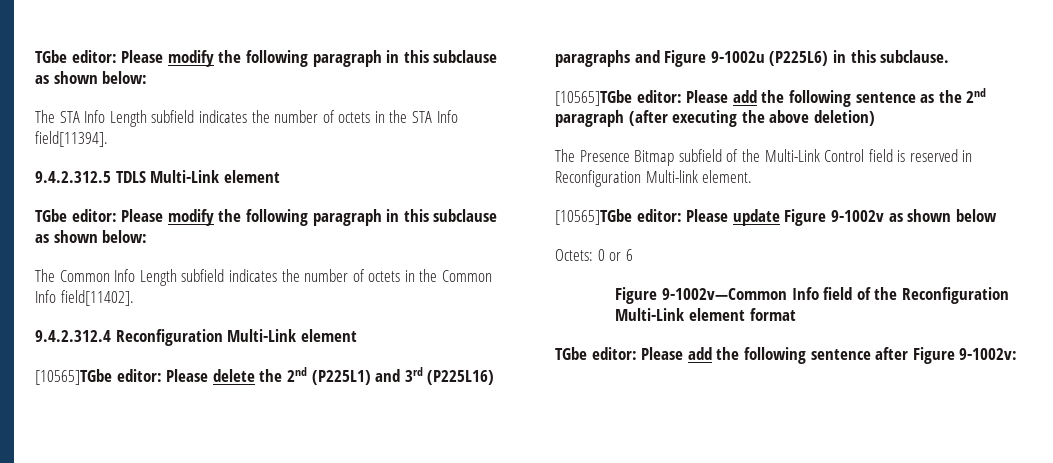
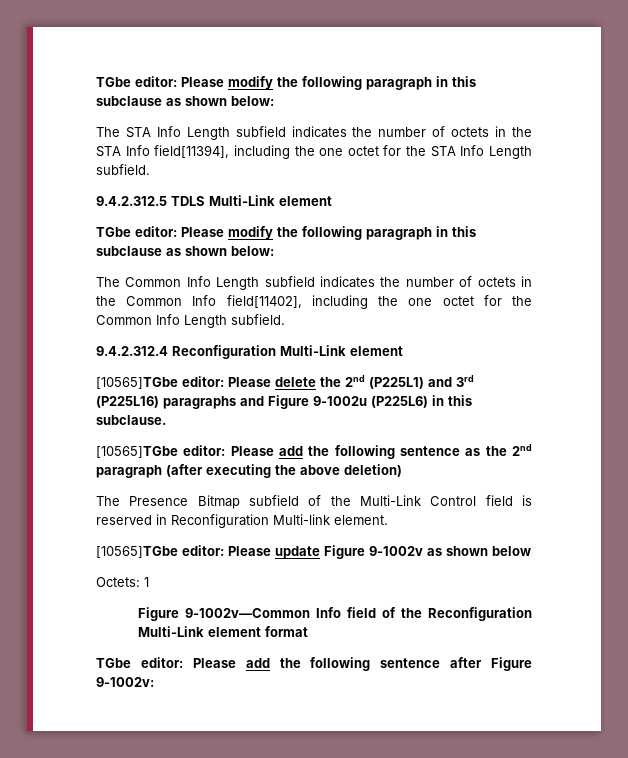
[35,131,108,147] field[11394]. -> [154,145,532,159] [96,164,150,175] field[11394], including the one octet for the STA Info Length subfield.
[60,290,134,306] field[11402]. -> [226,295,532,309] [96,314,285,328] field[11402], including the one octet for the Common Info Length subfield.
[597,249,633,261] 0 or 6 -> [144,577,149,587] 1

